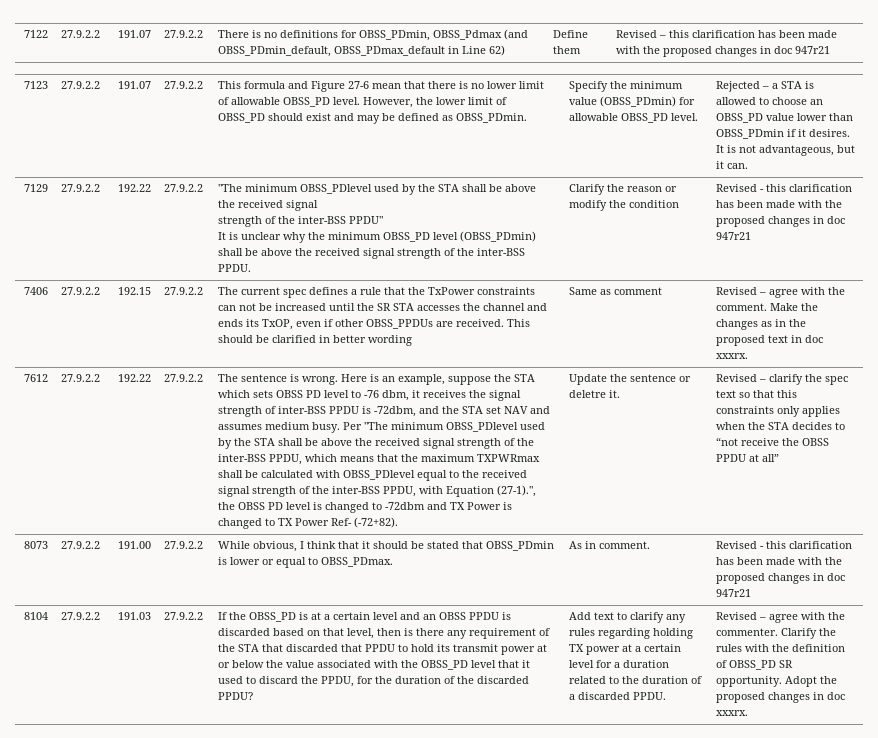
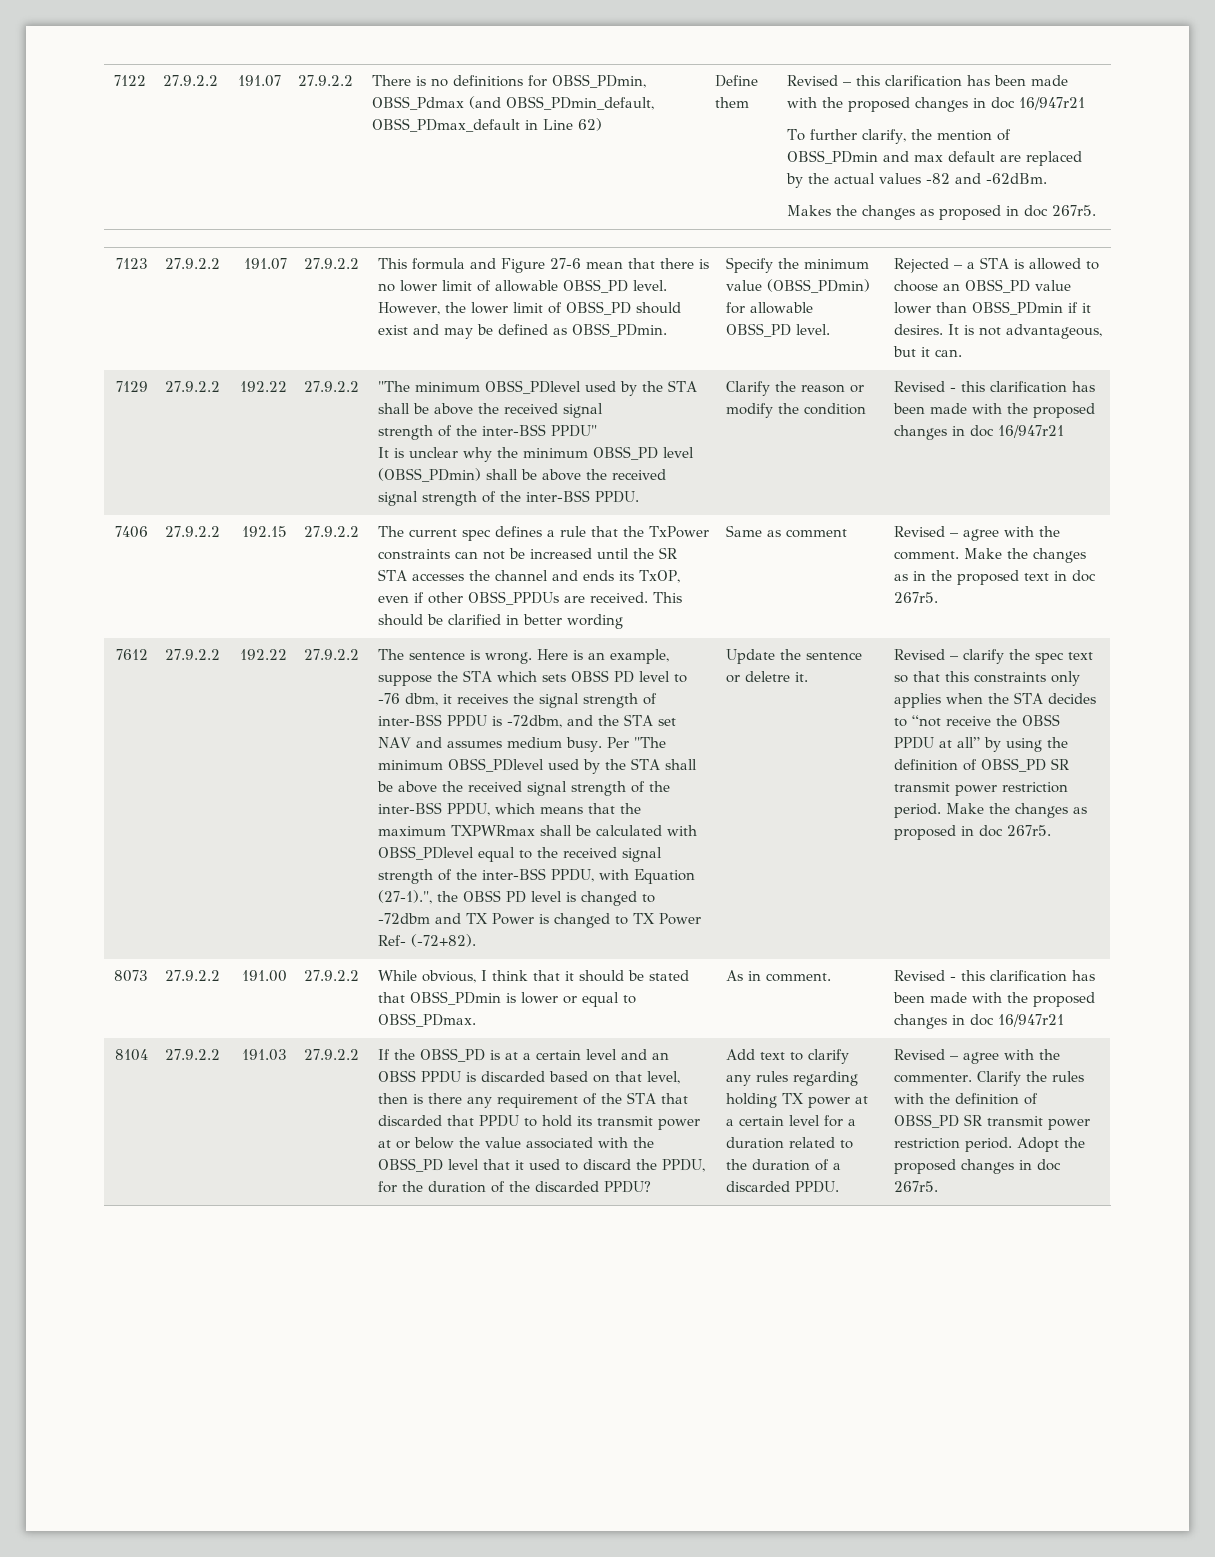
[795,46,831,54] 947r21 -> [1018,97,1085,110] [786,129,1011,144] [786,150,1082,166] [785,173,1047,188] [786,205,1096,220] 16/947r21 // To further clarify, the mention of OBSS_PDmin and max default are replaced by the actual values -82 and -62dBm. // Makes the changes as proposed in doc 267r5.
[716,232,752,240] 947r21 -> [997,425,1064,438] 16/947r21
[716,353,749,359] xxxrx. -> [893,592,938,603] 267r5.
(780, 458) none -> [983,737,1068,752] [893,758,1069,772] [893,782,1068,796] [893,803,1087,818] [893,825,1051,840] by using the definition of OBSS_PD SR transmit power restriction period. Make the changes as proposed in doc 267r5.
[716,589,752,597] 947r21 -> [997,1014,1064,1027] 16/947r21
[716,676,783,687] opportunity. -> [986,1116,1090,1130] [893,1137,1012,1152] transmit power restriction period.
[716,710,749,716] xxxrx. -> [893,1181,938,1192] 267r5.

